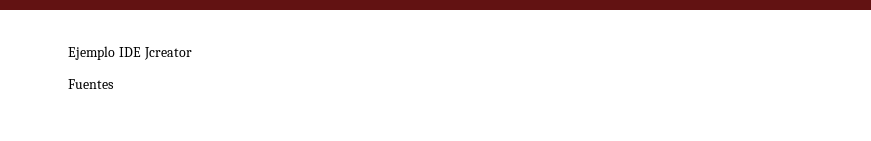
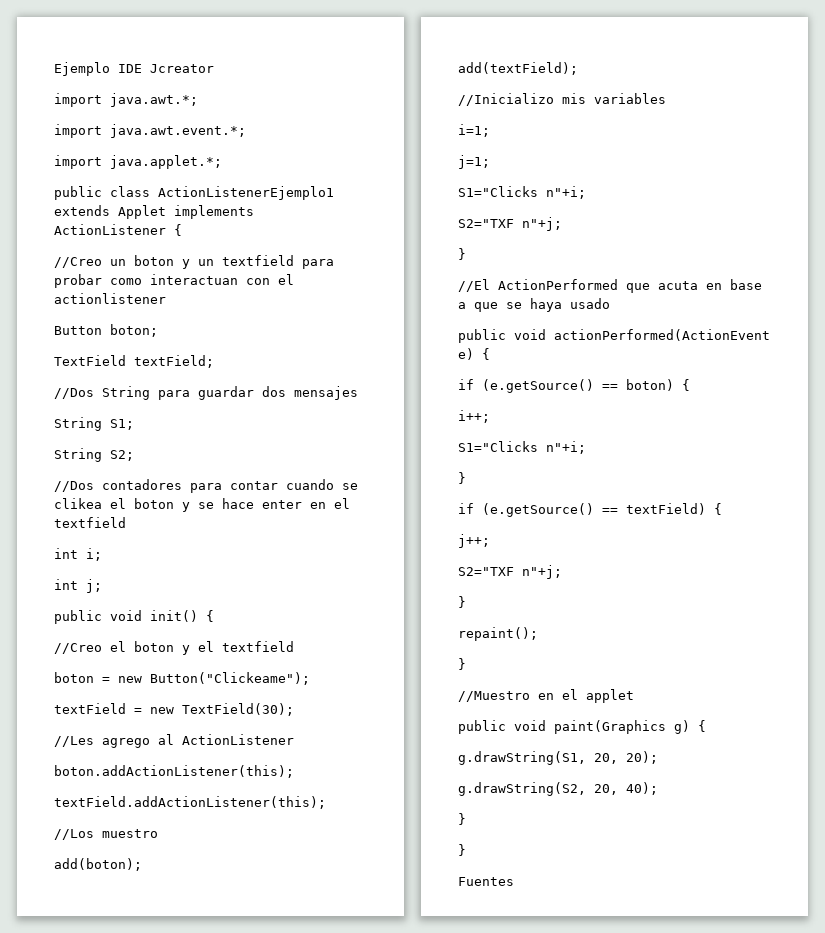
(192, 53) none -> [54,93,198,107] [54,124,246,138] [54,155,222,169] [54,186,334,200] [54,205,254,219] [54,224,182,236] [54,255,334,269] [54,274,294,288] [54,293,166,304] [54,324,158,337] [54,355,214,368] [54,386,358,400] [54,417,134,431] [54,448,134,462] [54,479,358,493] [54,498,350,512] [54,517,126,528] [54,548,102,561] [54,579,102,593] [54,610,214,624] [54,641,294,655] [54,672,310,685] [54,703,294,716] [54,734,294,748] [54,765,294,778] [54,796,326,809] [54,829,158,840] [54,858,142,871] [458,62,578,75] [458,93,666,106] [458,124,490,137] [458,155,490,169] [458,186,586,199] [458,217,562,231] [458,248,466,260] [458,279,762,293] [458,298,610,312] [458,329,770,343] [458,348,490,360] [458,379,690,393] [458,410,490,423] [458,441,586,454] [458,472,466,484] [458,503,722,517] [458,534,490,548] [458,565,562,579] [458,596,466,608] [458,627,538,641] [458,658,466,670] [458,689,634,703] [458,720,706,734] [458,751,658,765] [458,782,658,796] [458,813,466,825] [458,844,466,856] // import java.awt.*; // import java.awt.event.*; // import java.applet.*; // public class ActionListenerEjemplo1 extends Applet implements ActionListener { // //Creo un boton y un textfield para probar como interactuan con el actionlistener // Button boton; // TextField textField; // //Dos String para guardar dos mensajes // String S1; // String S2; // //Dos contadores para contar cuando se clikea el boton y se hace enter en el textfield // int i; // int j; // public void init() { // //Creo el boton y el textfield // boton = new Button("Clickeame"); // textField = new TextField(30); // //Les agrego al ActionListener // boton.addActionListener(this); // textField.addActionListener(this); // //Los muestro // add(boton); // add(textField); // //Inicializo mis variables // i=1; // j=1; // S1="Clicks n"+i; // S2="TXF n"+j; // } // //El ActionPerformed que acuta en base a que se haya usado // public void actionPerformed(ActionEvent e) { // if (e.getSource() == boton) { // i++; // S1="Clicks n"+i; // } // if (e.getSource() == textField) { // j++; // S2="TXF n"+j; // } // repaint(); // } // //Muestro en el applet // public void paint(Graphics g) { // g.drawString(S1, 20, 20); // g.drawString(S2, 20, 40); // } // }

